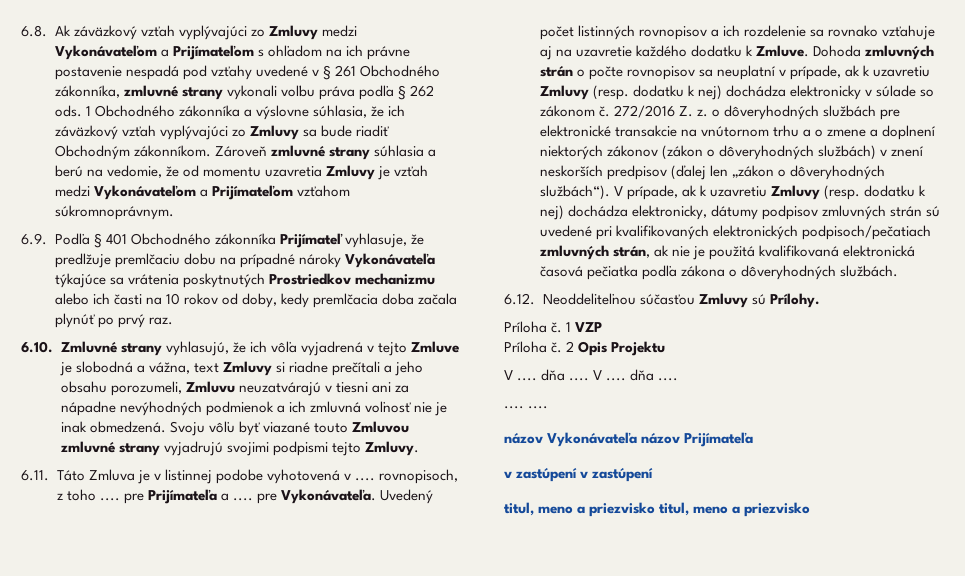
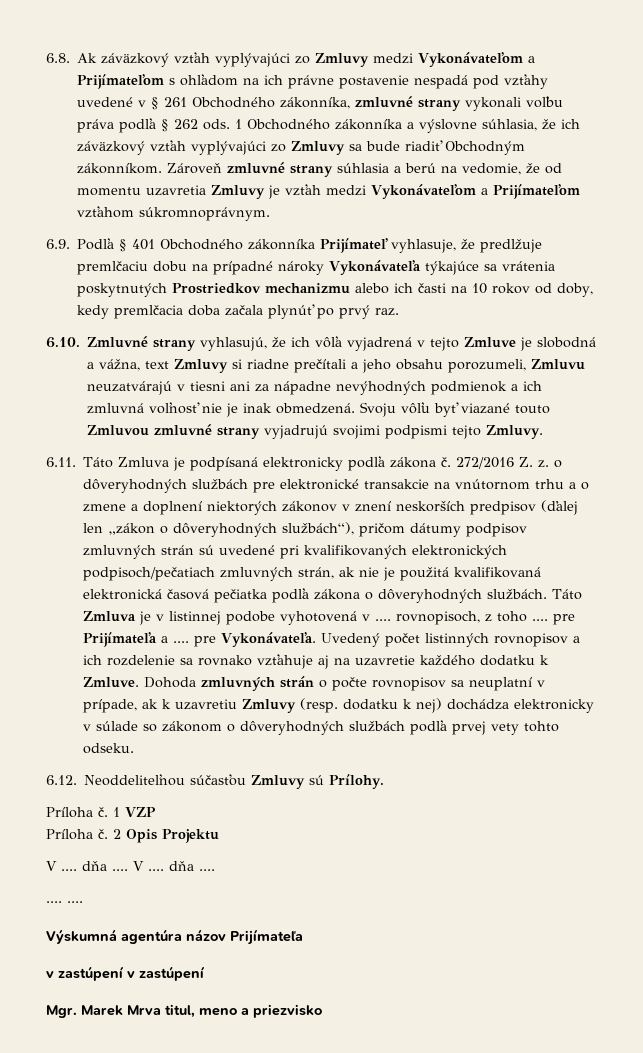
(150, 477) none -> [190,456,563,471] [83,479,590,493] [83,500,579,515] [83,522,528,537] [83,545,508,559] [83,567,542,581] [83,588,583,603] [83,611,152,625] podpísaná elektronicky podľa zákona č. 272/2016 Z. z. o dôveryhodných službách pre elektronické transakcie na vnútornom trhu a o zmene a doplnení niektorých zákonov v znení neskorších predpisov (ďalej len „zákon o dôveryhodných službách“), pričom dátumy podpisov zmluvných strán sú uvedené pri kvalifikovaných elektronických podpisoch/pečatiach zmluvných strán, ak nie je použitá kvalifikovaná elektronická časová pečiatka podľa zákona o dôveryhodných službách. Táto Zmluva je
[598,105,900,120] [539,125,935,140] [539,145,923,160] [539,165,885,180] [539,185,926,200] [539,205,940,220] [539,225,931,240] [538,245,915,260] [539,265,898,280] č. 272/2016 Z. z. o dôveryhodných službách pre elektronické transakcie na vnútornom trhu a o zmene a doplnení niektorých zákonov (zákon o dôveryhodných službách) v znení neskorších predpisov (ďalej len „zákon o dôveryhodných službách“). V prípade, ak k uzavretiu Zmluvy (resp. dodatku k nej) dochádza elektronicky, dátumy podpisov zmluvných strán sú uvedené pri kvalifikovaných elektronických podpisoch/pečatiach zmluvných strán, ak nie je použitá kvalifikovaná elektronická časová pečiatka podľa zákona o dôveryhodných službách. -> [227,720,560,735] [83,743,135,754] o dôveryhodných službách podľa prvej vety tohto odseku.
[504,432,638,447] názov Vykonávateľa -> [46,929,182,944] Výskumná agentúra
[504,502,811,517] titul, meno a priezvisko titul, meno a priezvisko -> [46,1004,322,1018] Mgr. Marek Mrva titul, meno a priezvisko

